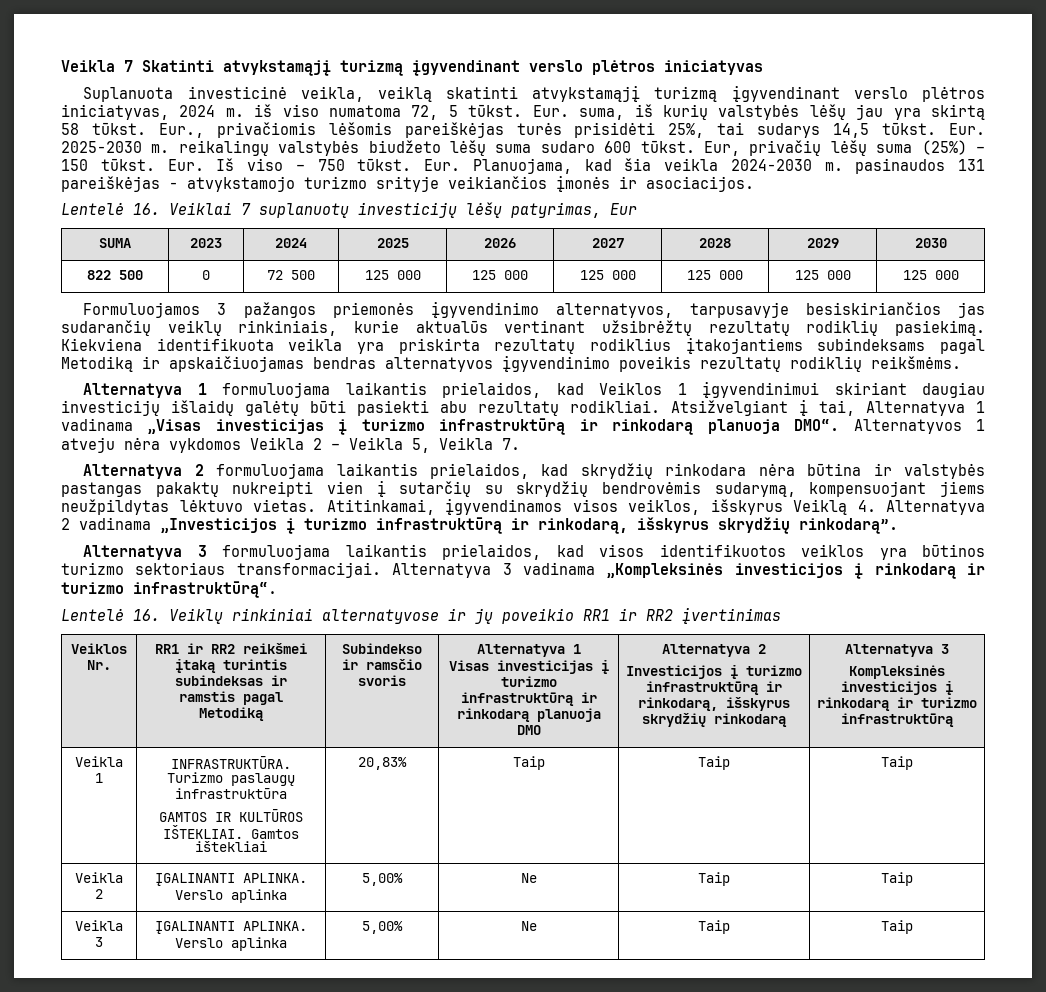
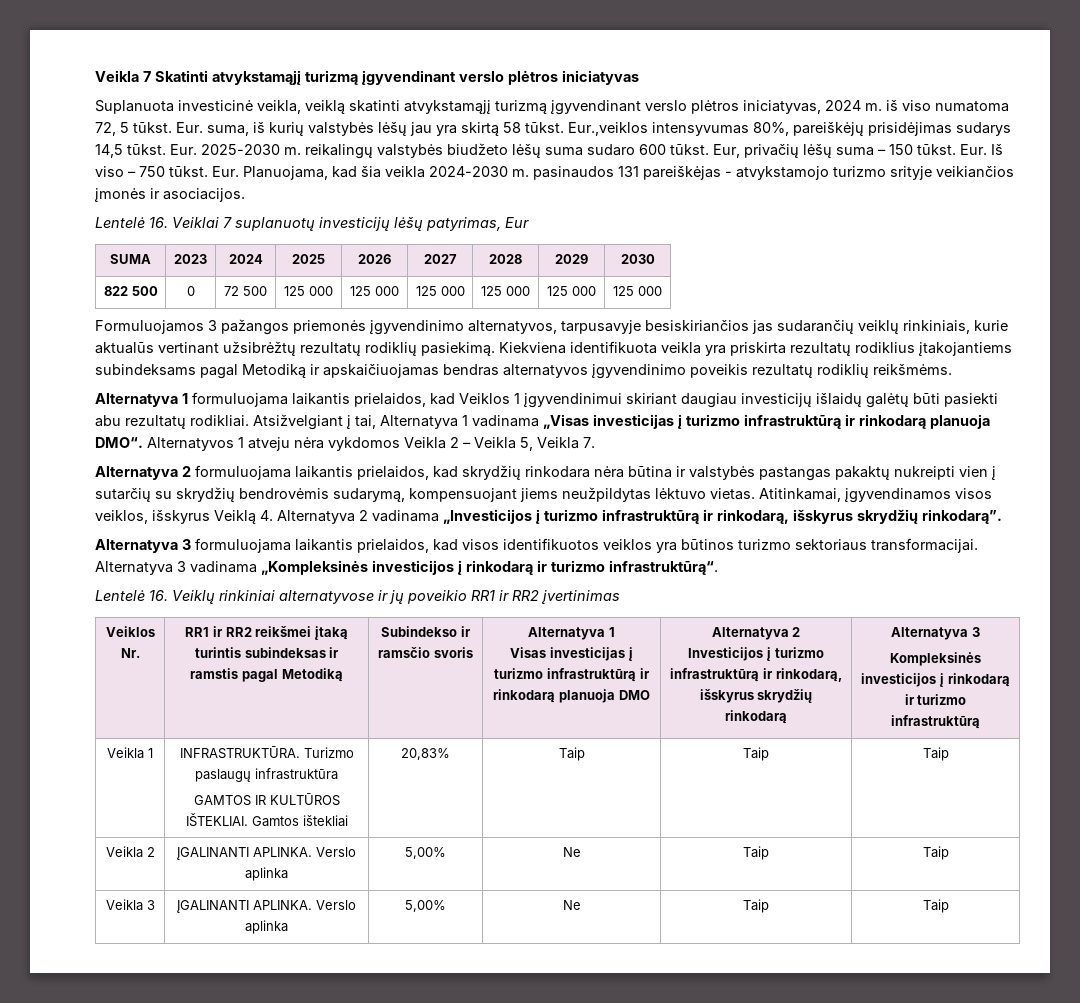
[158,122,745,138] Eur., privačiomis lėšomis pareiškėjas turės prisidėti 25%, tai -> [568,122,952,136] Eur.,veiklos intensyvumas 80%, pareiškėjų prisidėjimas
[921,140,967,155] (25%) -> (874, 151) none

